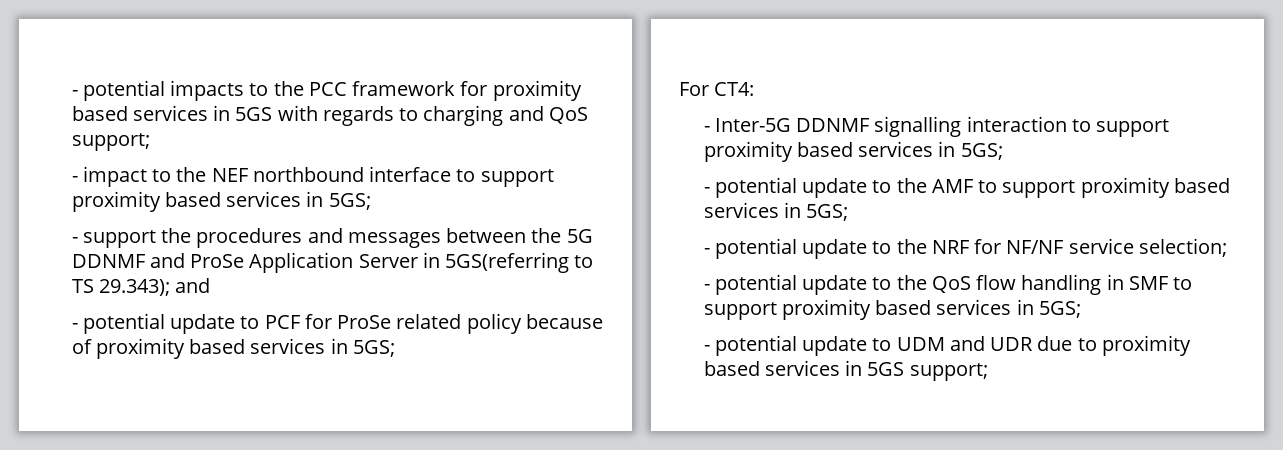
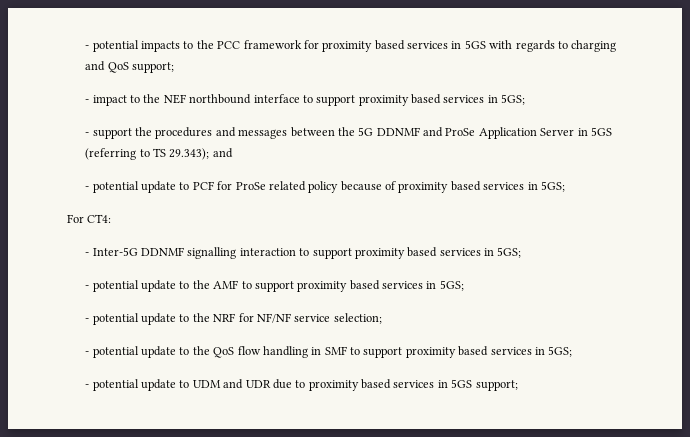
[445,252,570,273] 5GS(referring -> [590,127,612,136] [85,148,137,160] 5GS (referring

